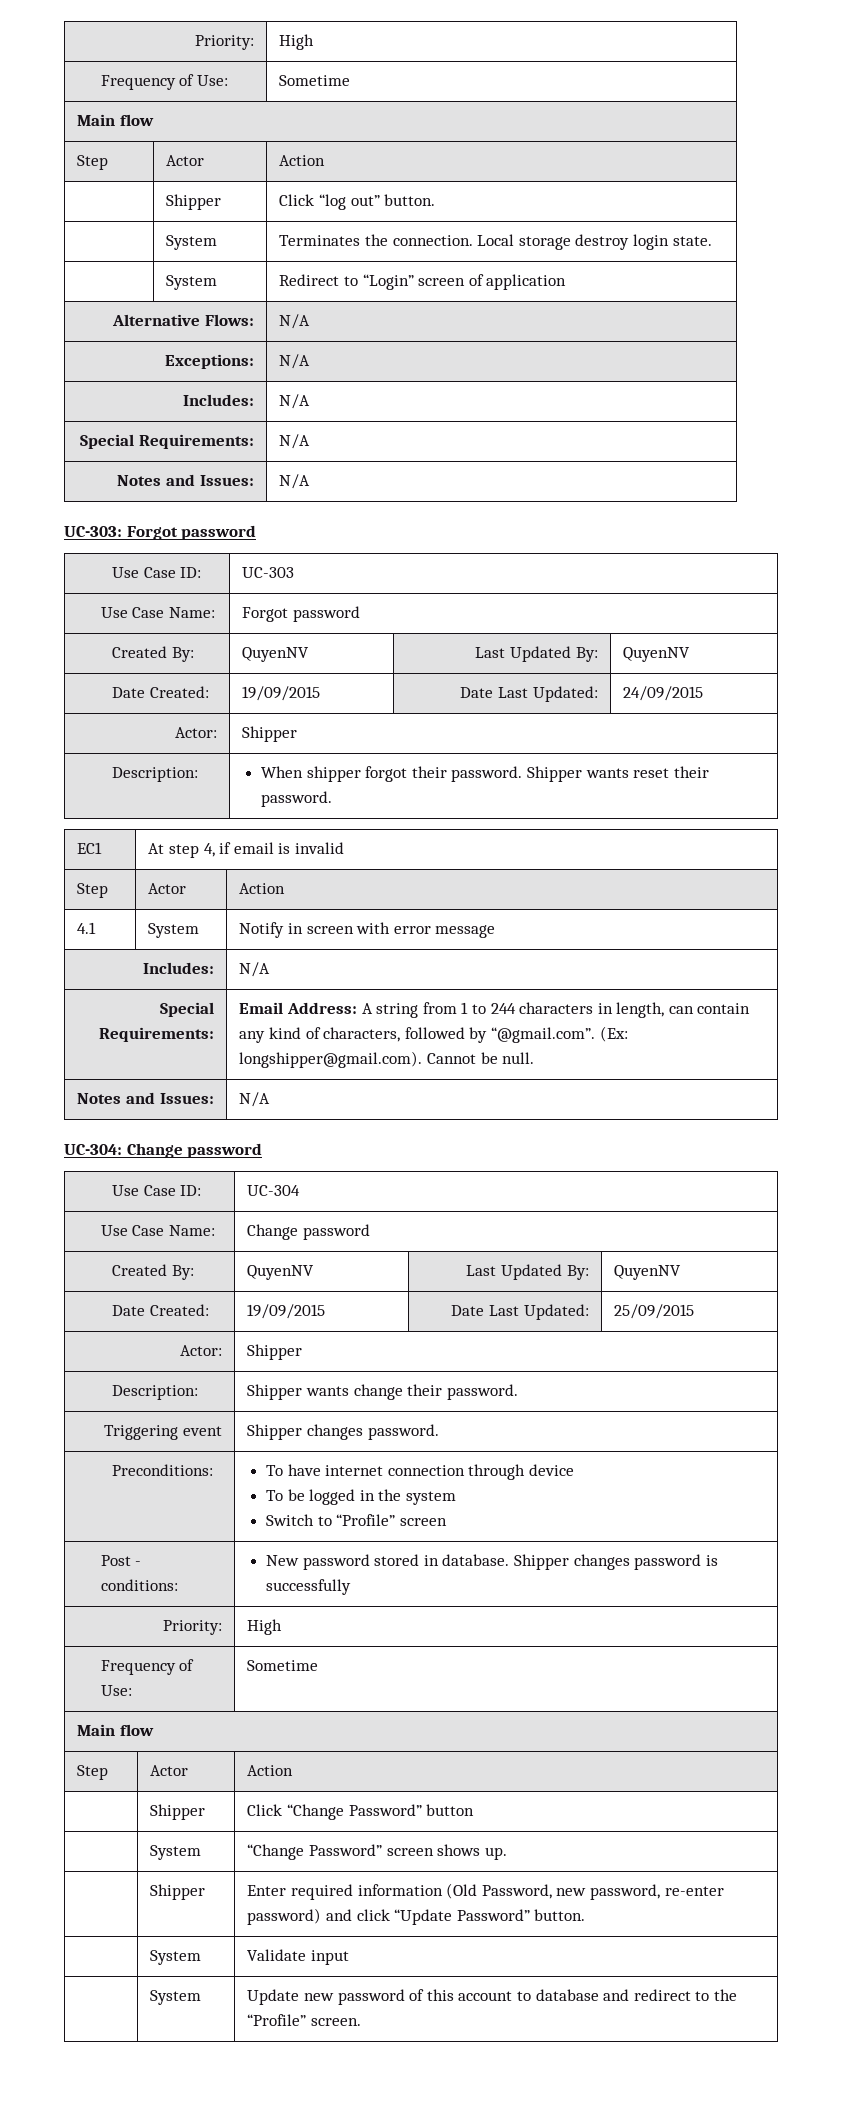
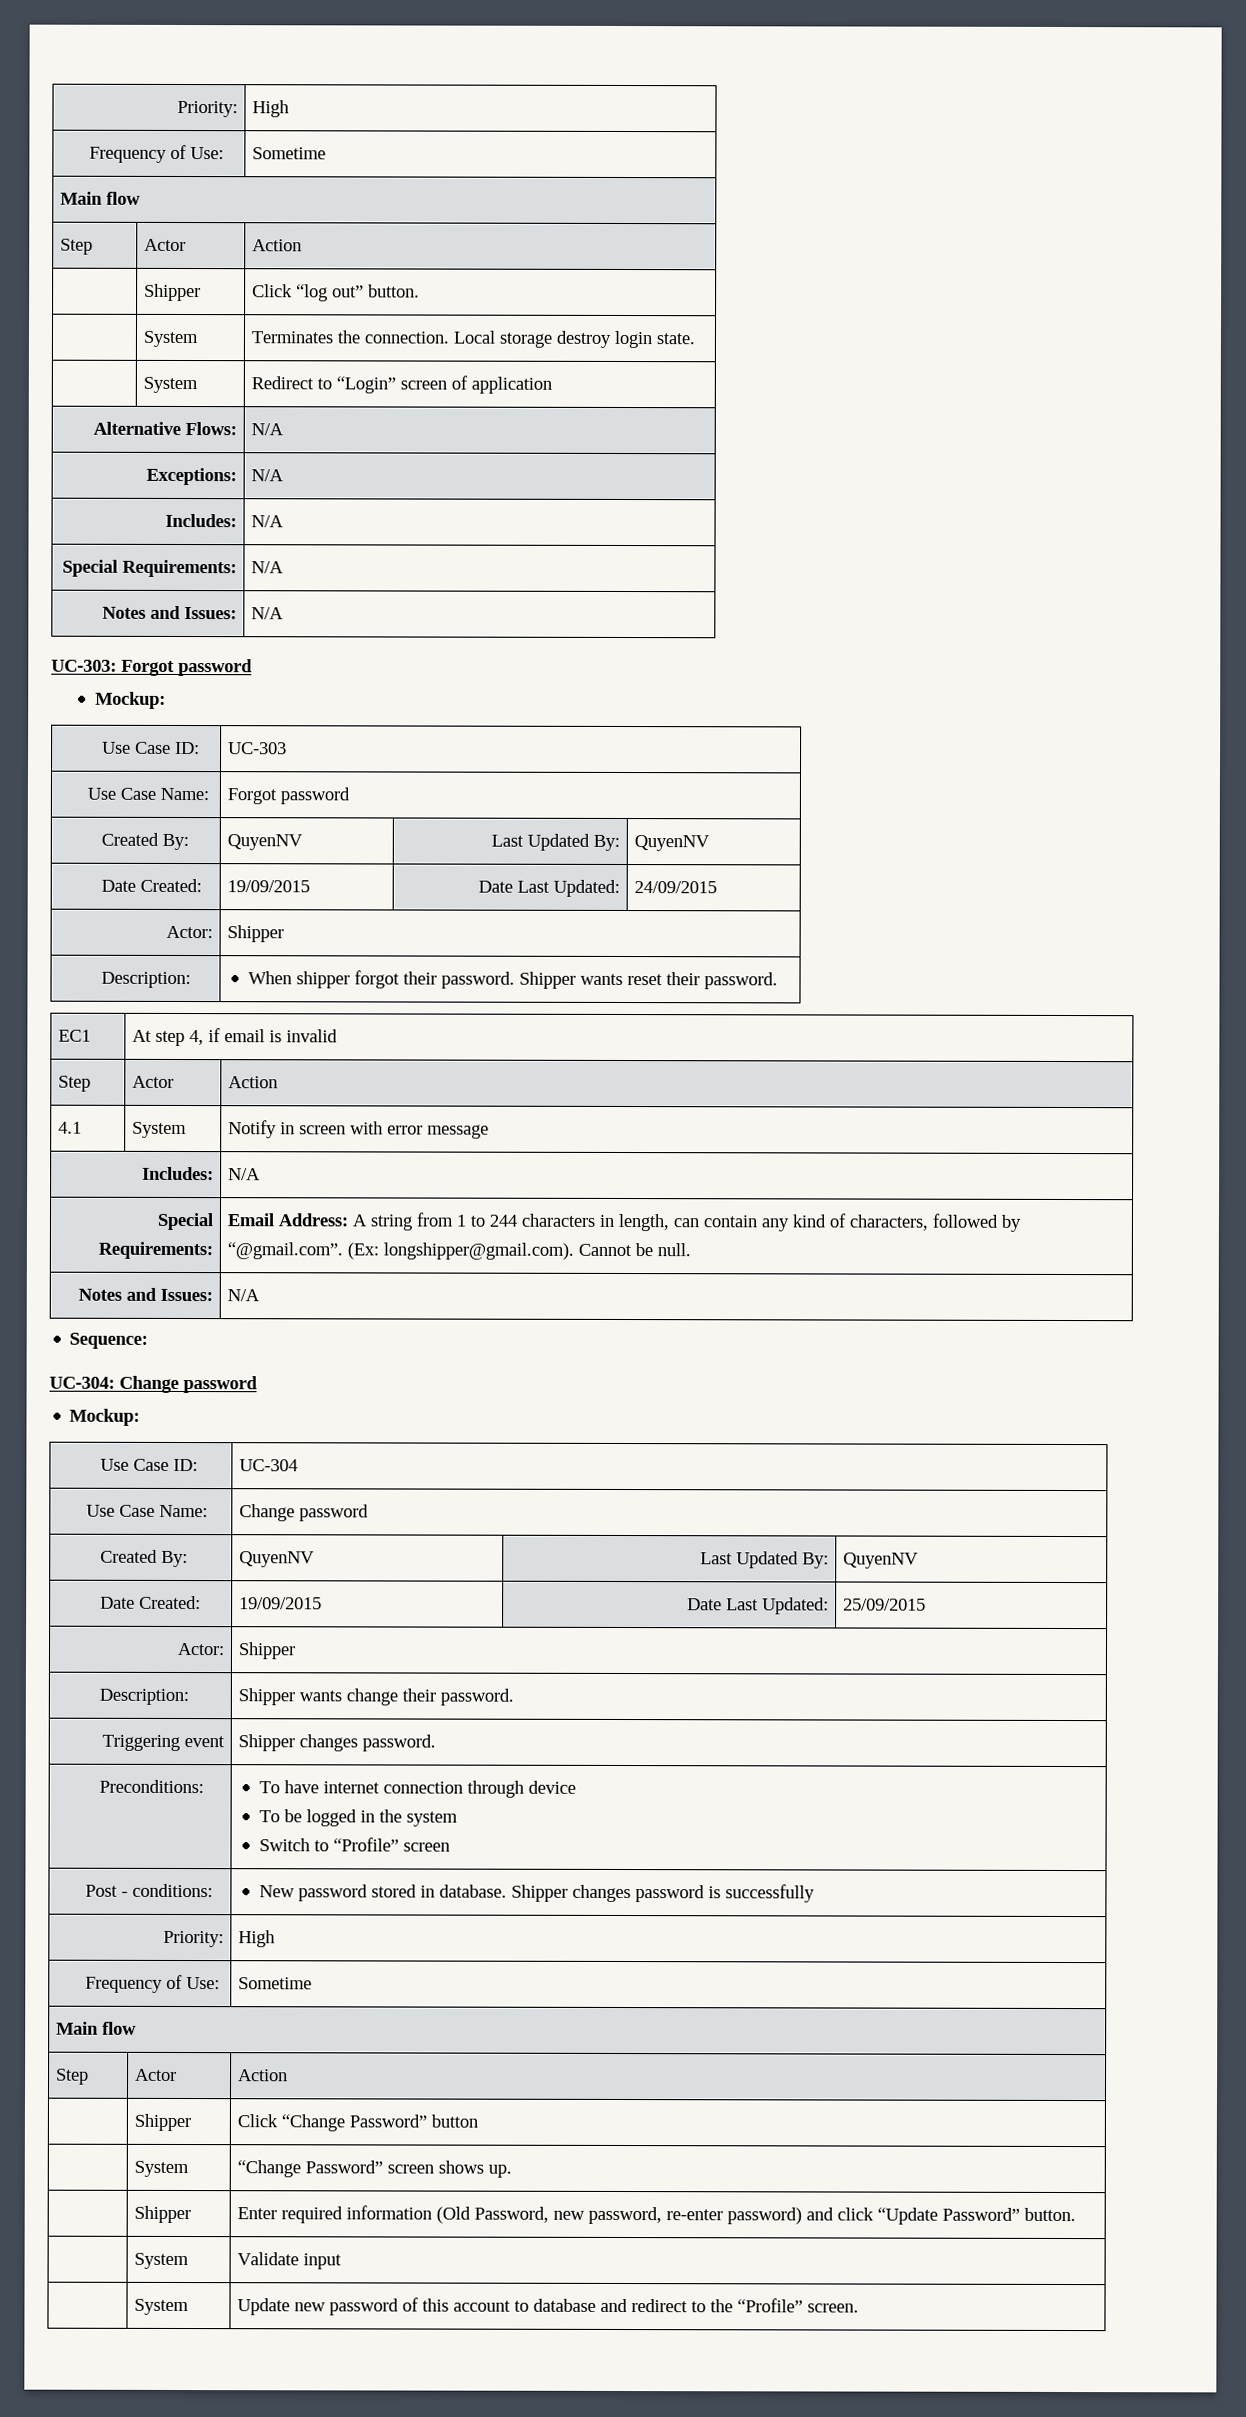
(257, 532) none -> [94,691,166,709] // Mockup:
(271, 1099) none -> [69,1332,149,1349] // Sequence:
(263, 1150) none -> [69,1408,141,1426] // Mockup:

